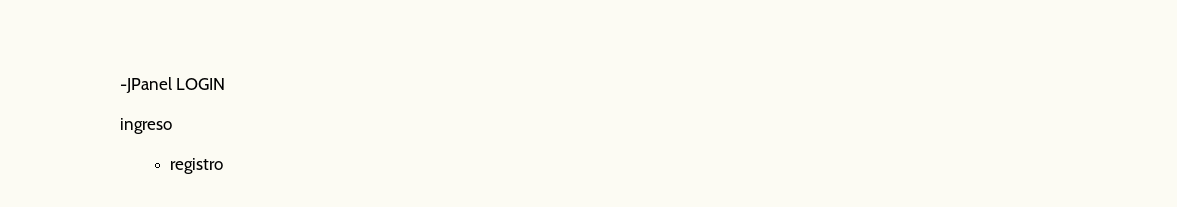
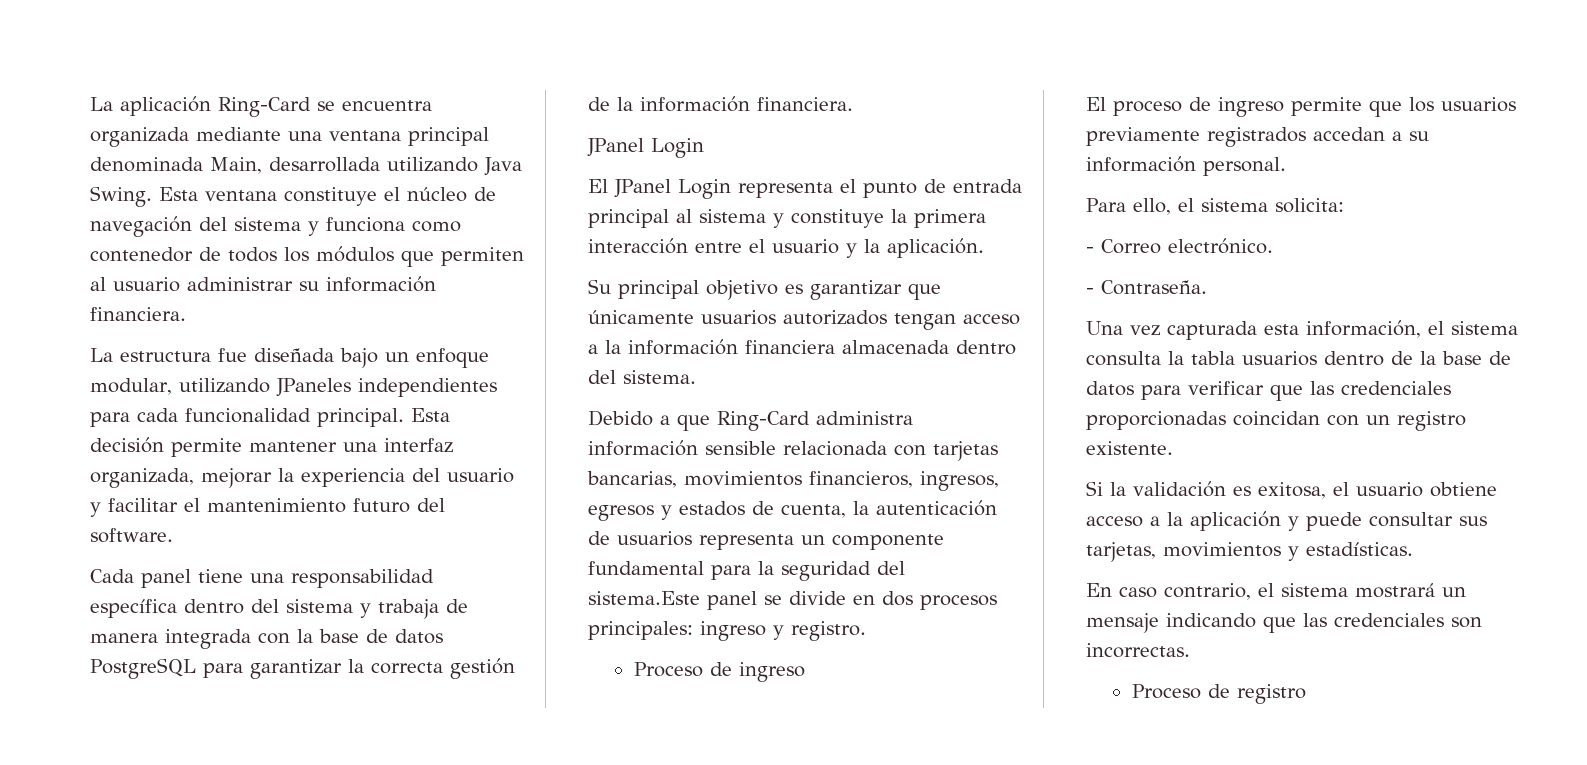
[119,77,226,93] [119,118,172,134] -JPanel LOGIN // ingreso // -> [89,96,432,117] [89,127,489,147] [89,157,522,176] [89,186,496,207] [89,216,461,237] [89,246,524,267] [89,276,436,292] [89,307,186,321] [89,348,489,368] [89,378,497,397] [89,408,450,427] [89,437,453,457] [89,468,514,488] [89,498,445,517] [89,528,173,543] [89,569,434,588] [89,599,468,619] [89,629,443,649] [89,658,515,679] [587,96,853,112] [586,138,704,158] [587,179,1022,199] [587,209,986,228] [587,238,984,258] [587,279,941,300] [587,310,1020,330] [587,339,1016,355] [587,370,696,384] [587,410,913,431] [587,440,998,461] [586,471,999,491] [587,500,997,521] [587,531,944,550] [587,561,905,581] [587,591,997,610] [587,621,866,641] [633,662,805,682] [1085,97,1516,117] [1085,127,1429,147] [1085,156,1286,176] [1085,198,1344,215] [1085,238,1273,254] [1085,280,1207,295] [1085,320,1518,340] [1085,351,1511,366] [1085,381,1451,401] [1085,411,1466,431] [1085,441,1173,455] [1085,481,1497,499] [1085,511,1487,531] [1085,542,1413,562] [1085,583,1466,600] [1085,613,1482,633] [1085,643,1190,658] [1131,684,1230,699] La aplicación Ring-Card se encuentra organizada mediante una ventana principal denominada Main, desarrollada utilizando Java Swing. Esta ventana constituye el núcleo de navegación del sistema y funciona como contenedor de todos los módulos que permiten al usuario administrar su información financiera. // La estructura fue diseñada bajo un enfoque modular, utilizando JPaneles independientes para cada funcionalidad principal. Esta decisión permite mantener una interfaz organizada, mejorar la experiencia del usuario y facilitar el mantenimiento futuro del software. // Cada panel tiene una responsabilidad específica dentro del sistema y trabaja de manera integrada con la base de datos PostgreSQL para garantizar la correcta gestión de la información financiera. // JPanel Login // El JPanel Login representa el punto de entrada principal al sistema y constituye la primera interacción entre el usuario y la aplicación. // Su principal objetivo es garantizar que únicamente usuarios autorizados tengan acceso a la información financiera almacenada dentro del sistema. // Debido a que Ring-Card administra información sensible relacionada con tarjetas bancarias, movimientos financieros, ingresos, egresos y estados de cuenta, la autenticación de usuarios representa un componente fundamental para la seguridad del sistema.Este panel se divide en dos procesos principales: ingreso y registro. // Proceso de ingreso // El proceso de ingreso permite que los usuarios previamente registrados accedan a su información personal. // Para ello, el sistema solicita: // - Correo electrónico. // - Contraseña. // Una vez capturada esta información, el sistema consulta la tabla usuarios dentro de la base de datos para verificar que las credenciales proporcionadas coincidan con un registro existente. // Si la validación es exitosa, el usuario obtiene acceso a la aplicación y puede consultar sus tarjetas, movimientos y estadísticas. // En caso contrario, el sistema mostrará un mensaje indicando que las credenciales son incorrectas. // Proceso de

